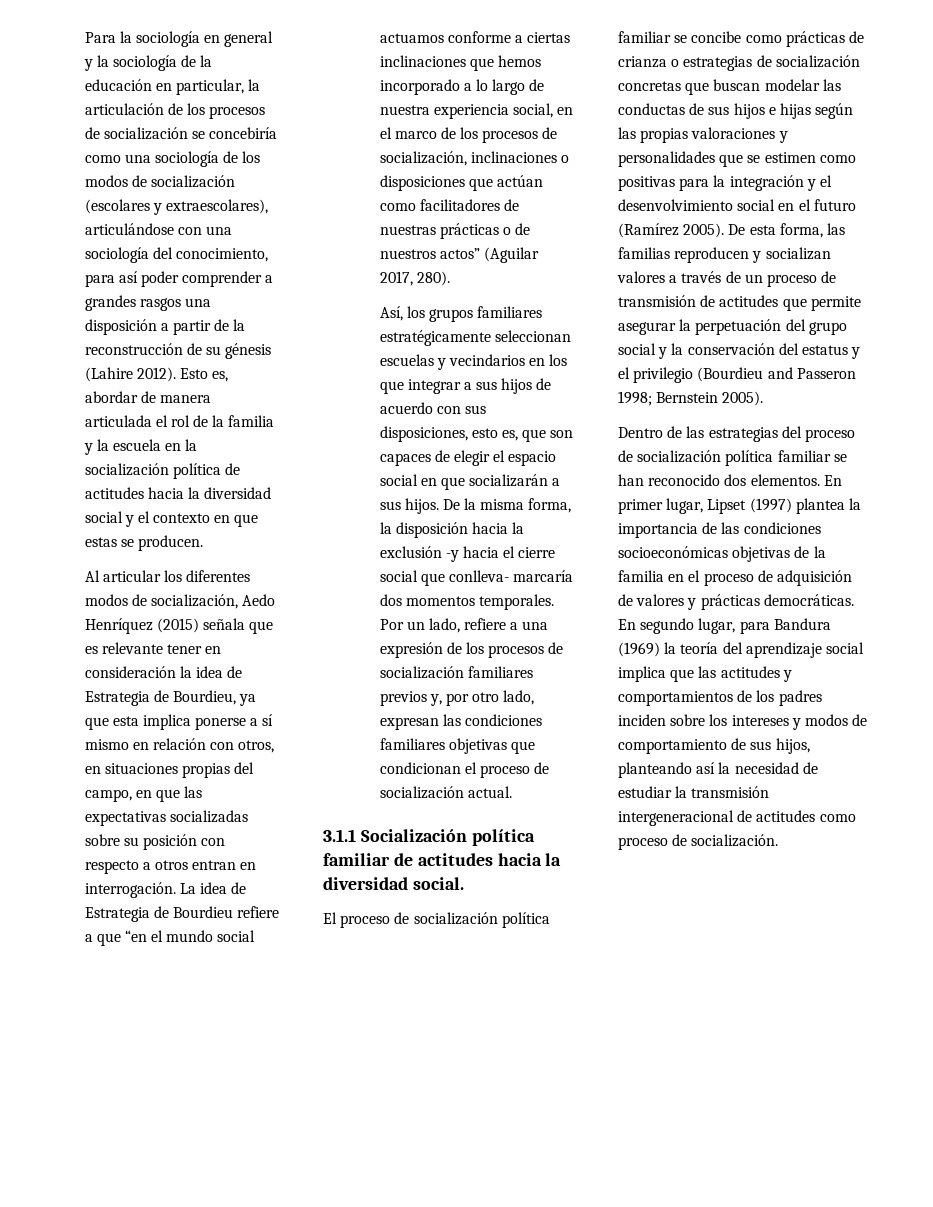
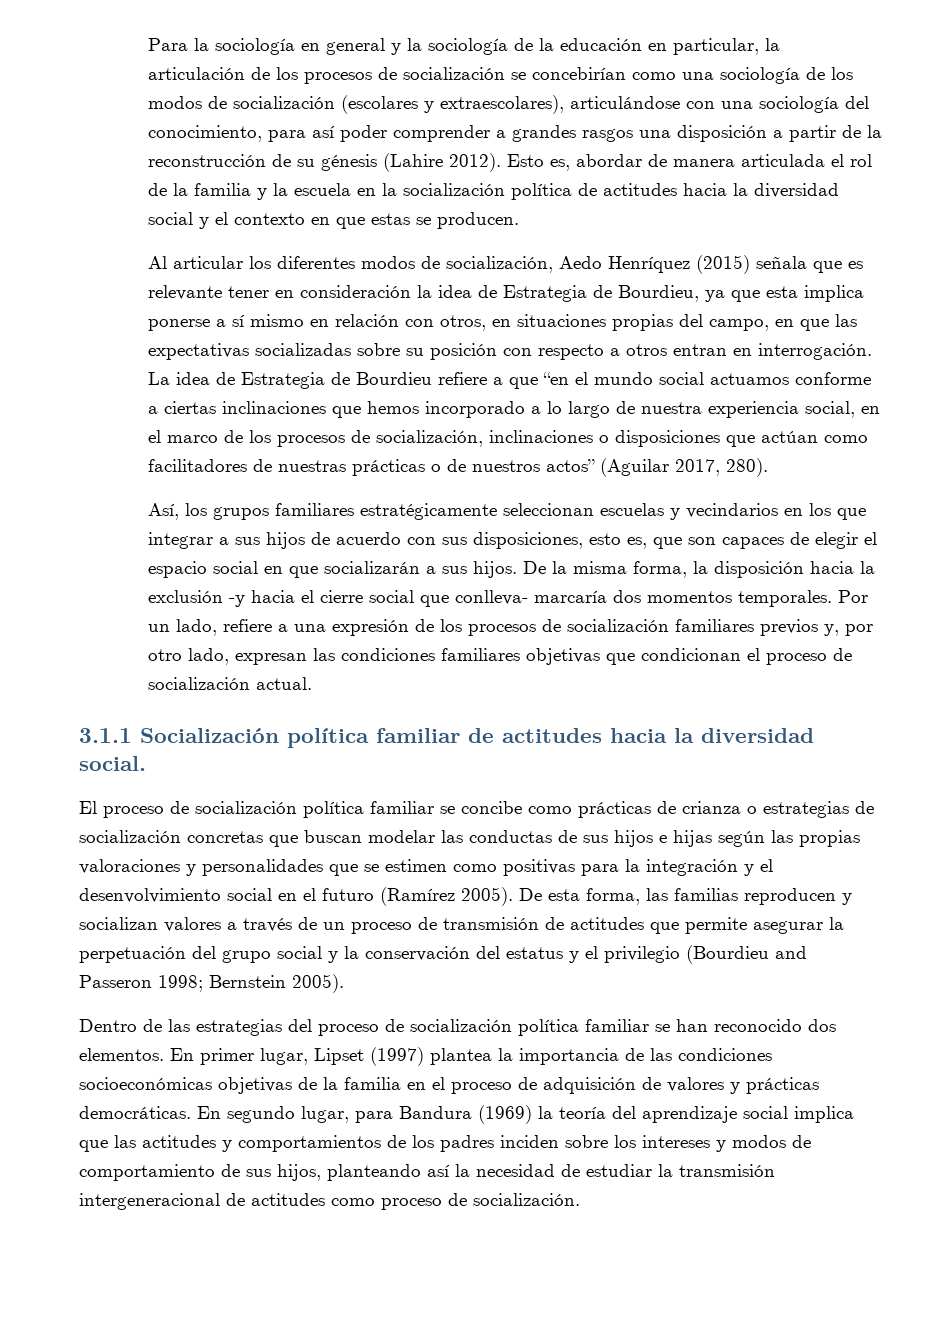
[209,127,278,139] concebiría -> [531,67,626,80] concebirían

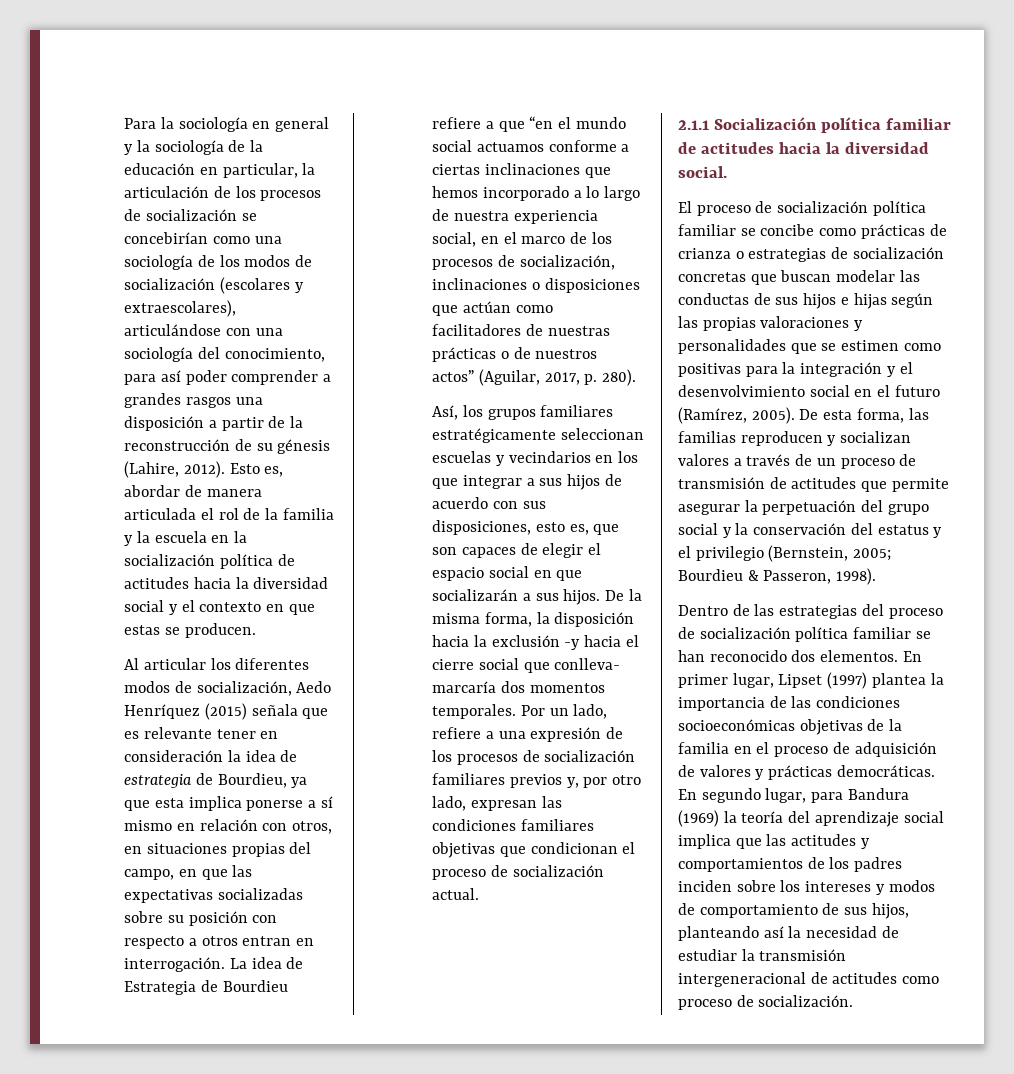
[382,153,443,172] (Lahire -> [124,461,180,478] (Lahire,
[502,285,587,302] Estrategia -> [124,774,193,788] estrategia
[599,458,720,477] (Aguilar 2017, -> [478,369,598,386] (Aguilar, 2017, p.
[79,728,132,743] 3.1.1 -> [678,120,709,130] 2.1.1
[380,887,455,906] (Ramírez -> [678,407,747,424] (Ramírez,
[686,945,807,964] [79,974,344,993] (Bourdieu and Passeron 1998; Bernstein 2005). -> [768,545,892,562] [678,568,877,585] (Bernstein, 2005; Bourdieu & Passeron, 1998).

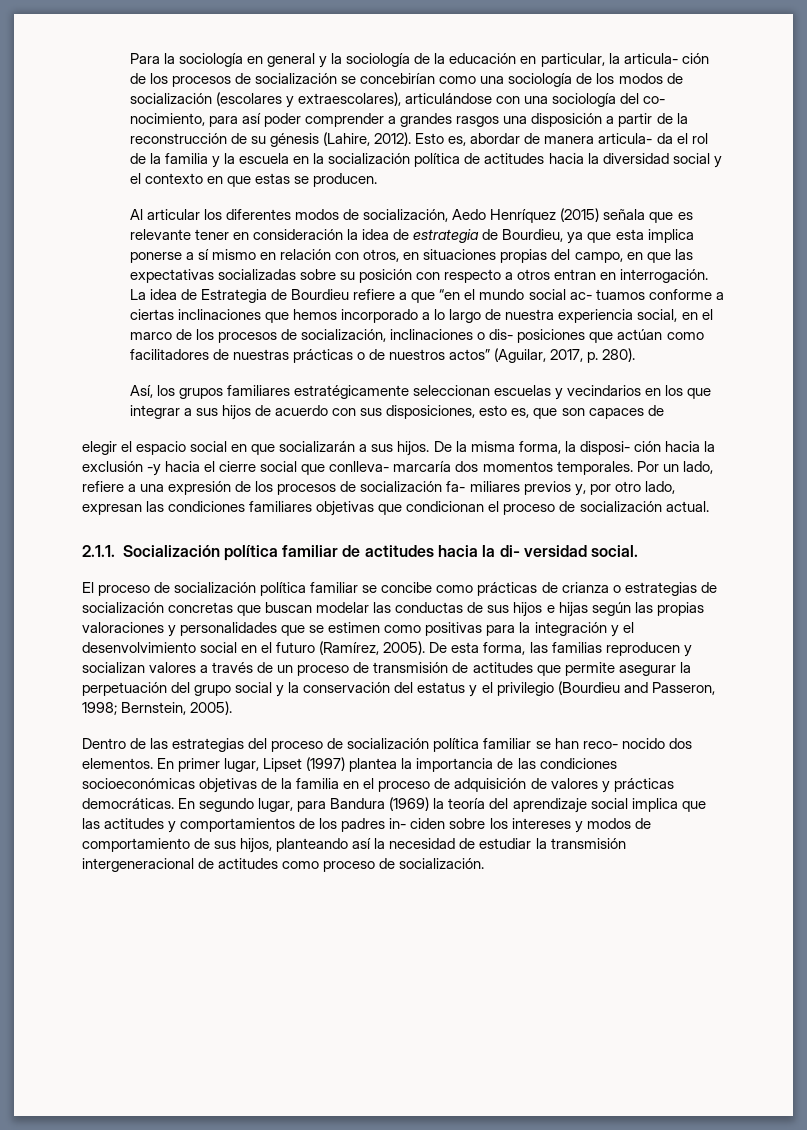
[124,186,210,198] articulación -> [623,53,709,64] articula- ción
[224,348,325,362] conocimiento, -> [643,96,666,104] [129,113,205,126] co- nocimiento,
[124,508,197,520] articulada -> [598,133,673,144] articula- da
[476,142,544,152] actuamos -> [569,289,645,300] ac- tuamos
[544,278,640,293] disposiciones -> [489,329,586,343] dis- posiciones
(538, 549) none -> (664, 410) //
[554,612,635,627] disposición -> [579,441,661,455] disposi- ción
[432,773,506,785] familiares -> [446,481,520,492] fa- miliares
[678,120,709,130] 2.1.1 -> [82,545,115,557] 2.1.1.
[844,142,929,154] diversidad -> [499,545,588,557] di- versidad
[768,545,892,562] [678,568,877,585] (Bernstein, 2005; Bourdieu & Passeron, 1998). -> [557,681,715,695] [82,701,233,715] (Bourdieu and Passeron, 1998; Bernstein, 2005).
[709,650,787,662] reconocido -> [582,738,665,749] reco- nocido
[678,880,732,892] inciden -> [389,818,446,829] in- ciden

